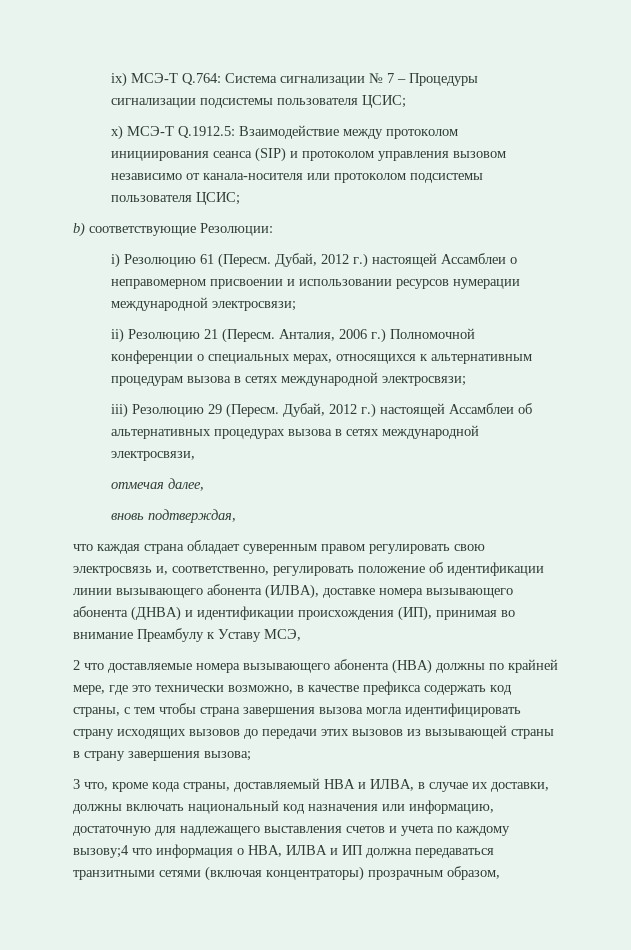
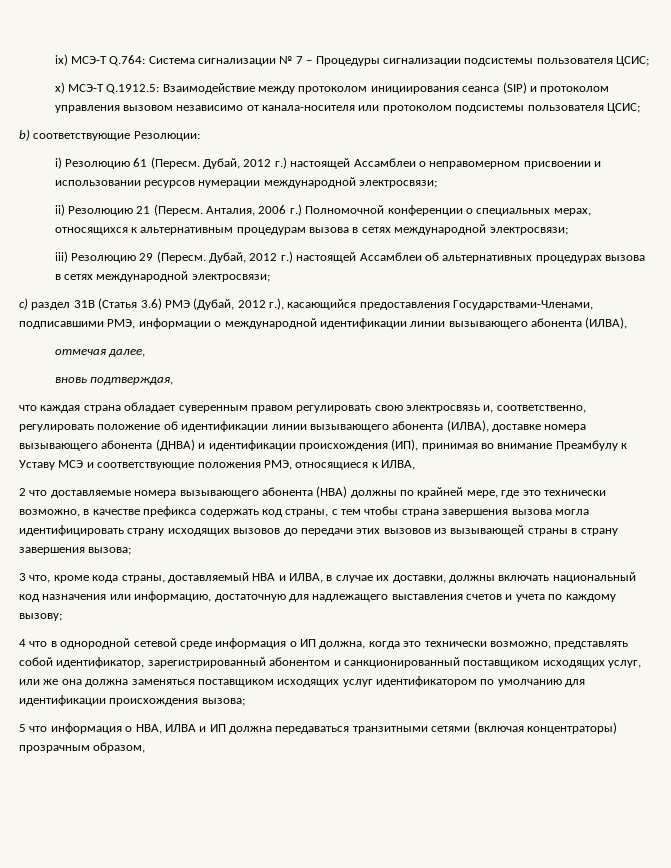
[110,451,195,461] электросвязи, -> [191,274,270,282] [19,298,594,310] [19,317,628,329] электросвязи; // c) раздел 31B (Статья 3.6) РМЭ (Дубай, 2012 г.), касающийся предоставления Государствами-Членами, подписавшими РМЭ, информации о международной идентификации линии вызывающего абонента (ИЛВА),
[264,629,301,641] МСЭ, -> [58,460,415,470] МСЭ и соответствующие положения РМЭ, относящиеся к ИЛВА,
[73,845,129,858] вызову;4 -> [19,613,62,621] [19,638,629,649] [19,657,641,668] [19,676,586,687] [19,695,245,706] [19,724,26,732] вызову; // 4 что в однородной сетевой среде информация о ИП должна, когда это технически возможно, представлять собой идентификатор, зарегистрированный абонентом и санкционированный поставщиком исходящих услуг, или же она должна заменяться поставщиком исходящих услуг идентификатором по умолчанию для идентификации происхождения вызова; // 5

